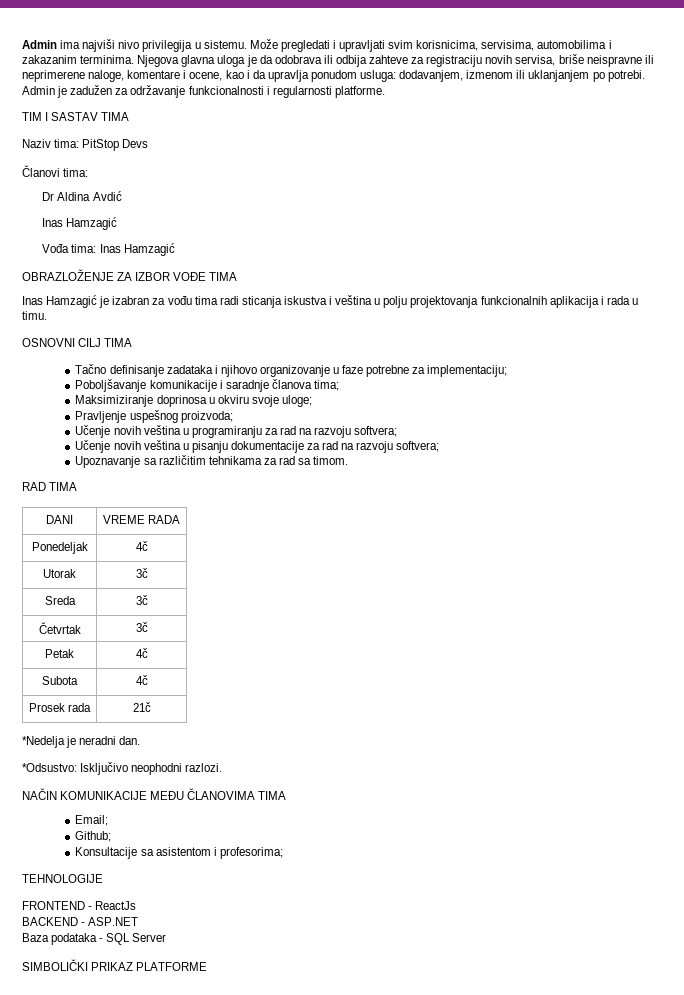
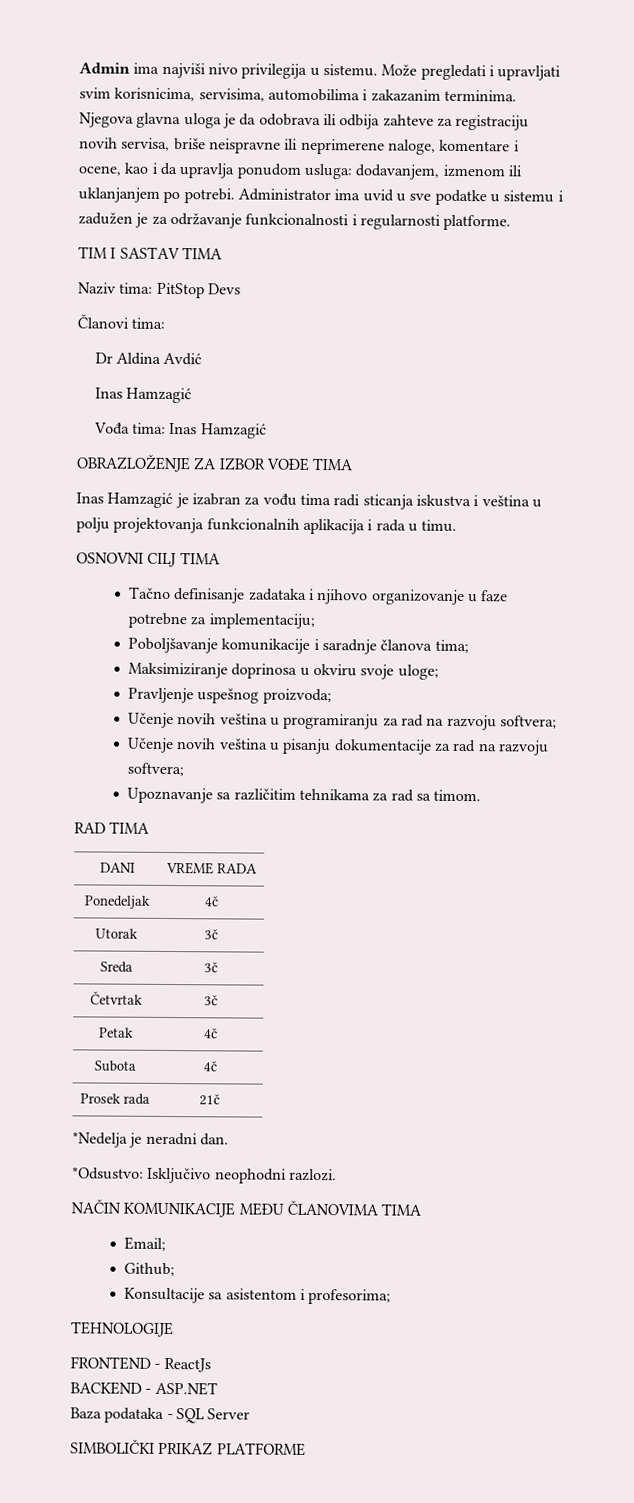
[22,85,113,98] Admin je zadužen -> [237,188,564,206] [78,212,149,228] Administrator ima uvid u sve podatke u sistemu i zadužen je

